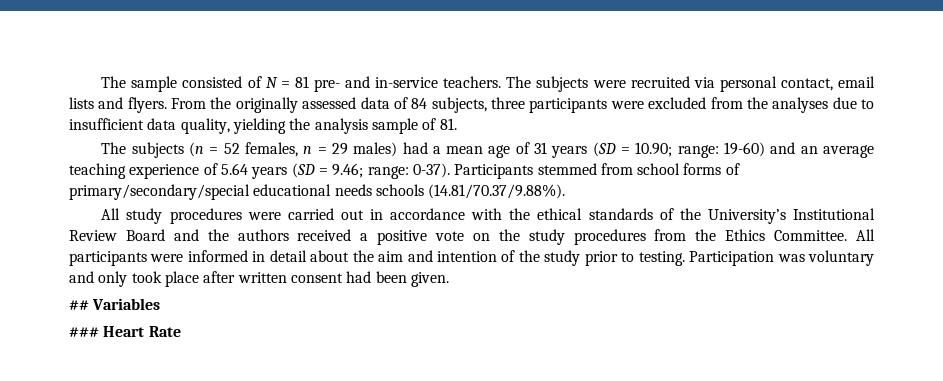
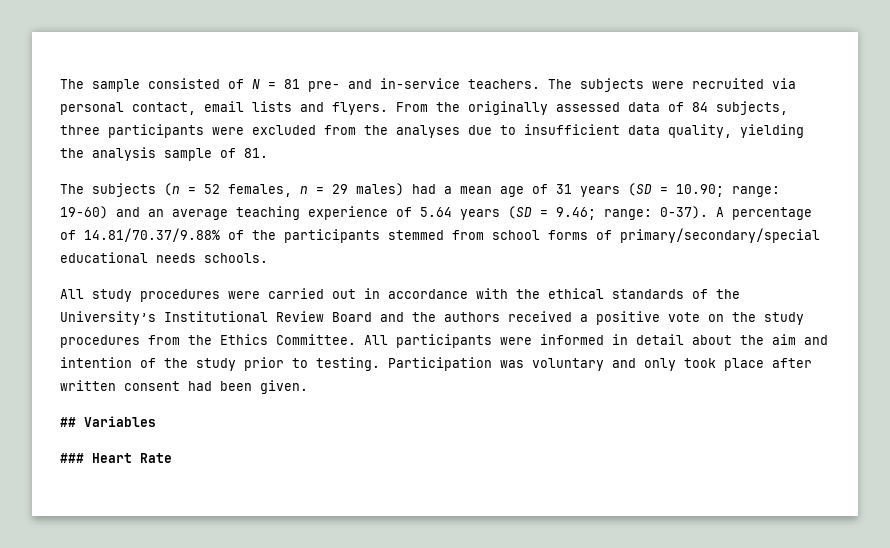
[454,164,534,179] Participants -> [716,207,812,220] [60,228,380,243] A percentage of 14.81/70.37/9.88% of the participants
[375,184,566,199] schools (14.81/70.37/9.88%). -> [204,253,268,263] schools.

